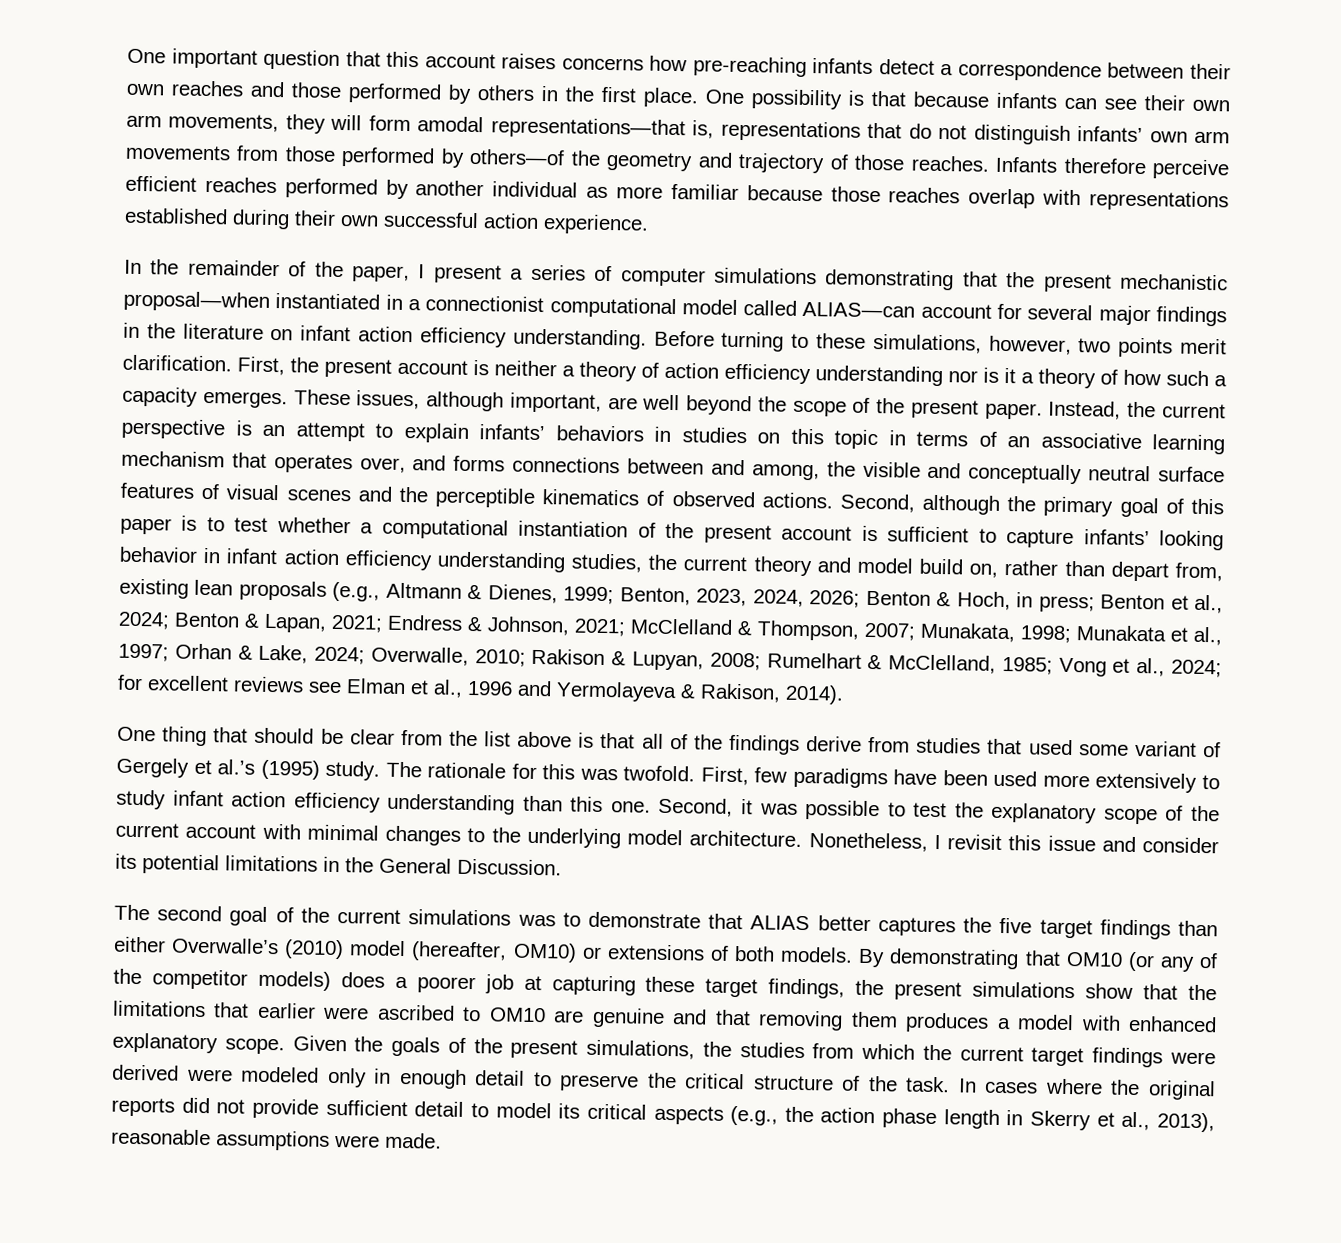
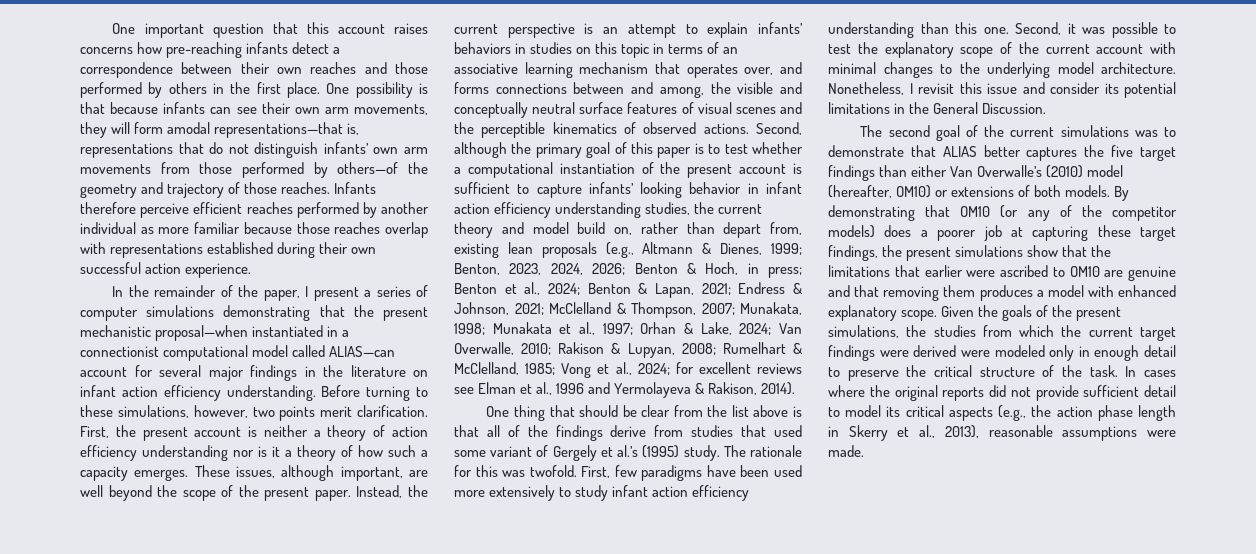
(366, 655) none -> [779,323,802,334] Van
(166, 944) none -> [950,166,974,177] Van

